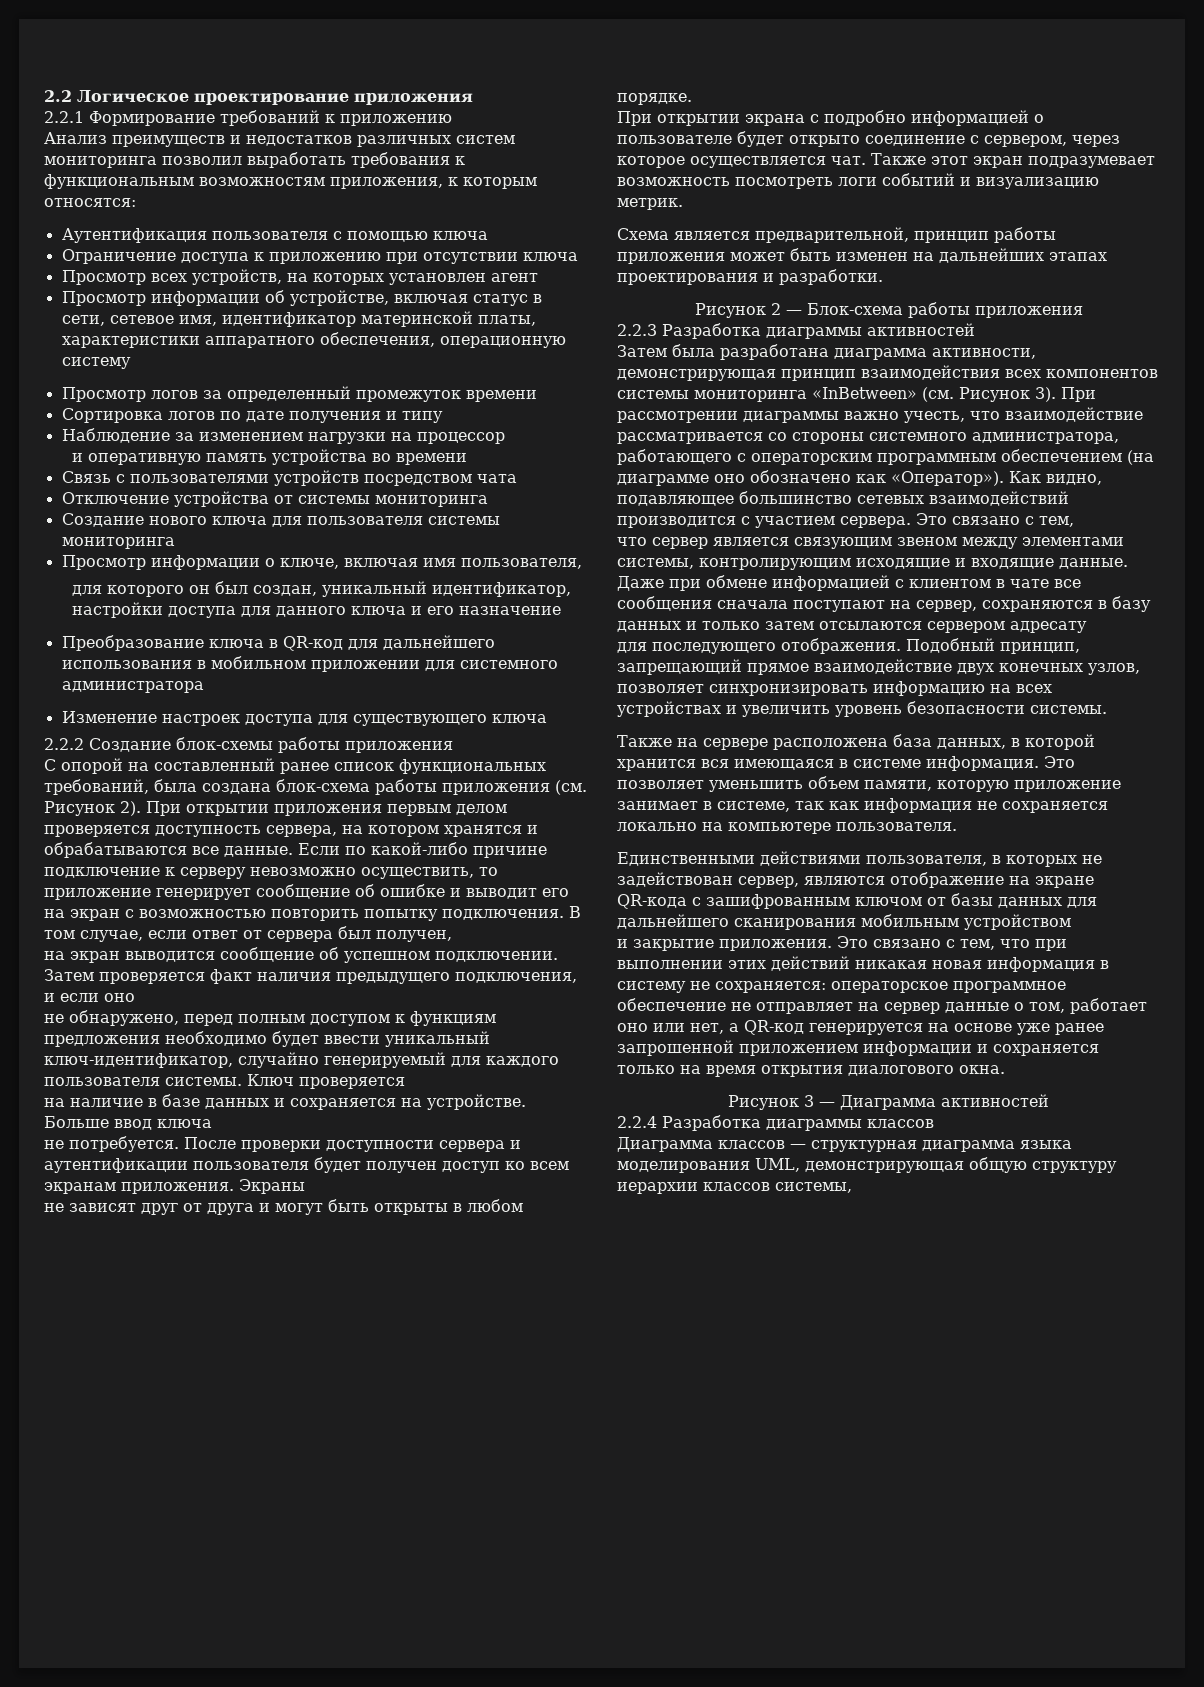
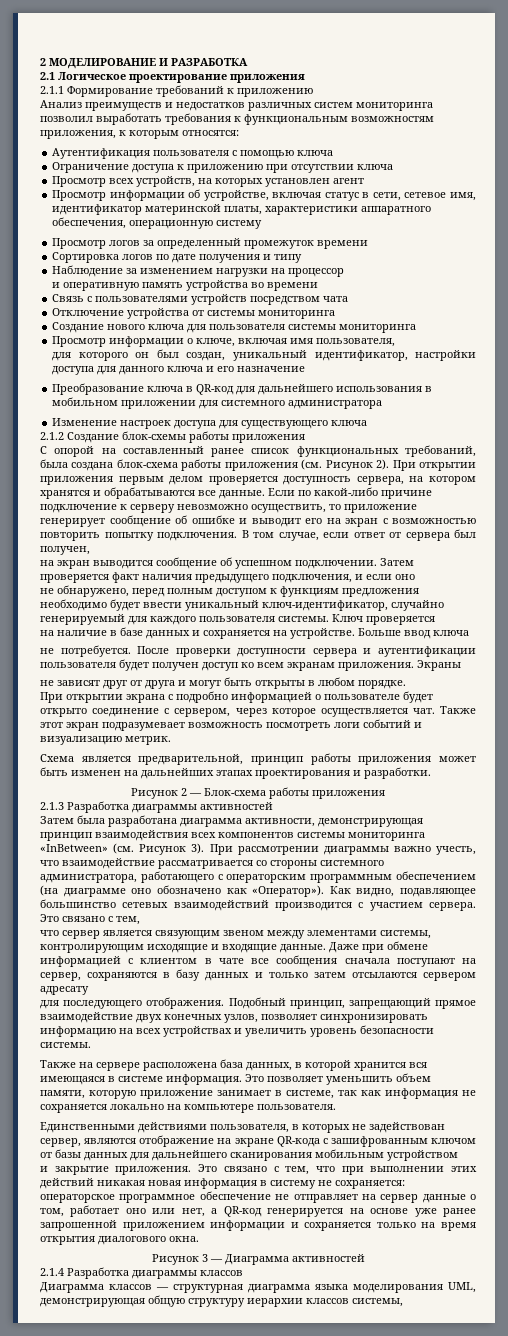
[44,90,72,102] 2.2 -> [40,58,248,69] [40,72,55,80] 2 МОДЕЛИРОВАНИЕ И РАЗРАБОТКА // 2.1
[44,111,84,123] 2.2.1 -> [40,86,64,94] 2.1.1
[44,738,84,750] 2.2.2 -> [40,432,64,440] 2.1.2
[617,324,657,336] 2.2.3 -> [40,802,64,810] 2.1.3
[617,1116,657,1128] 2.2.4 -> [40,1268,64,1276] 2.1.4

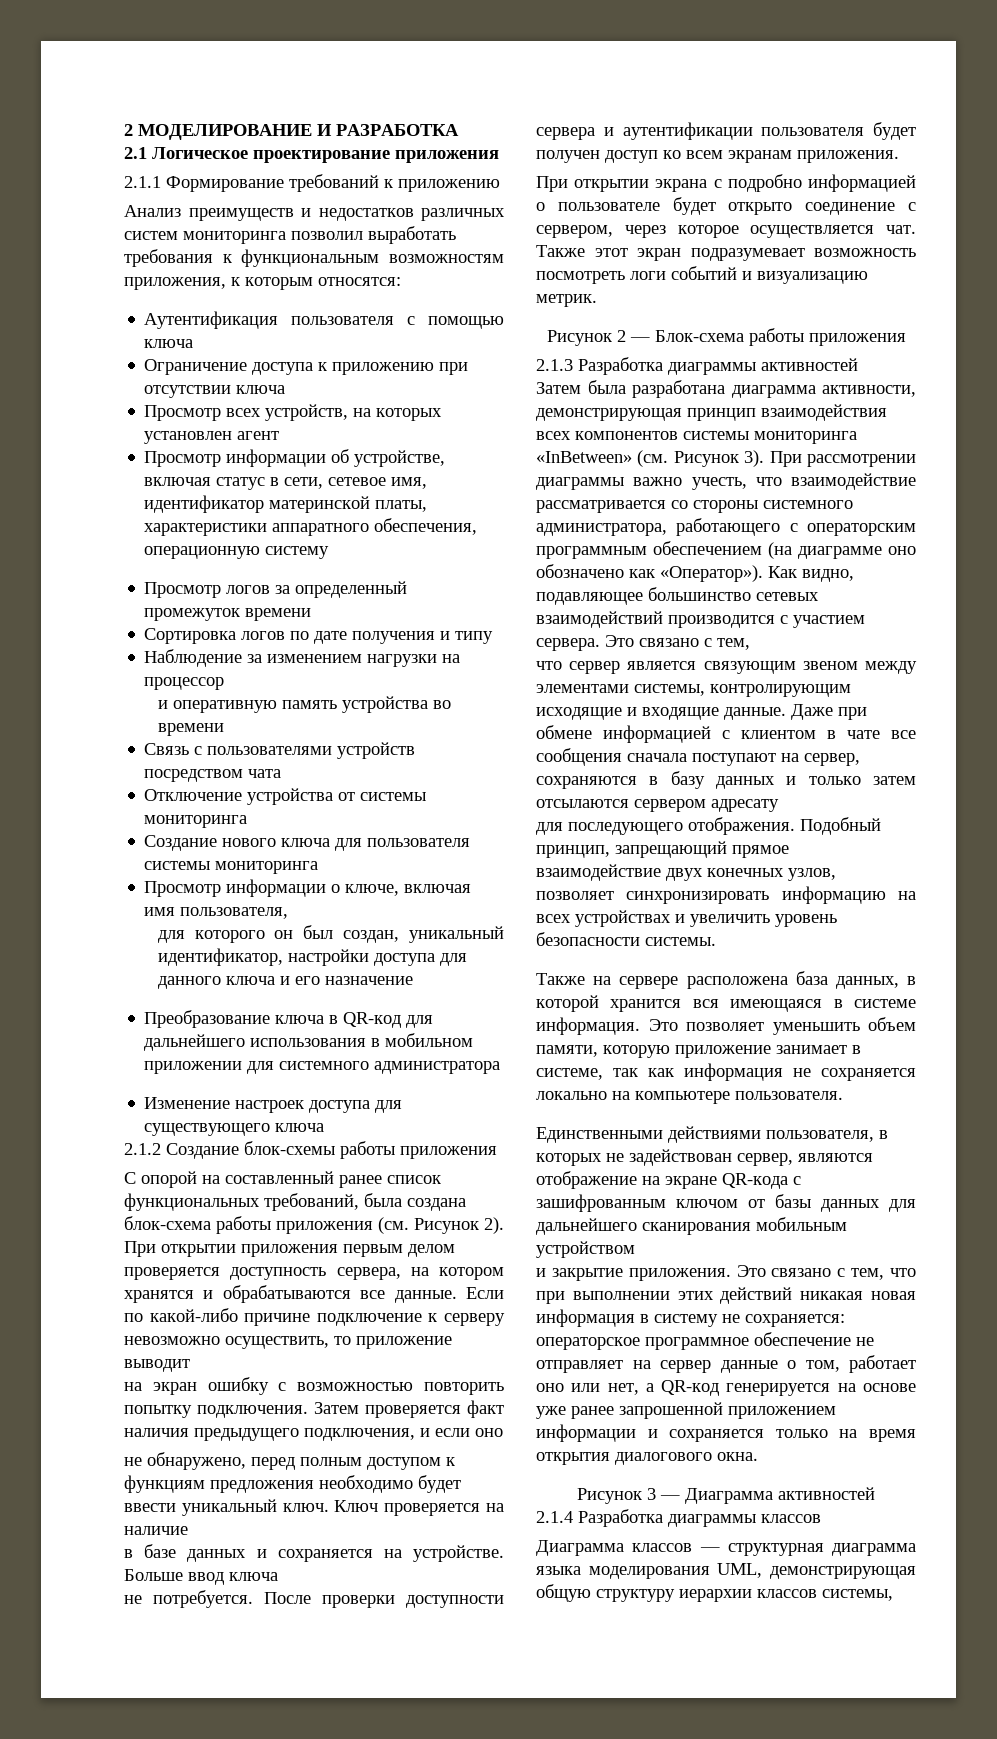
[40,515,247,527] генерирует сообщение об ошибке и -> (452, 1342) none
[305,518,378,527] его на экран -> [124,1377,269,1395] // на экран ошибку
[241,529,476,541] [40,546,90,555] [40,557,377,569] В том случае, если ответ от сервера был получен, // на экран выводится сообщение об успешном подключении. -> (308, 1411) none
[262,600,444,611] [40,614,329,625] ключ-идентификатор, случайно генерируемый для каждого пользователя системы. -> [282,1503,329,1512] ключ.
(435, 620) // -> (481, 1509) none
(107, 633) none -> (188, 1530) //
[417,660,461,671] [40,677,406,689] Экраны // не зависят друг от друга и могут быть открыты в любом порядке. -> (899, 156) none
[40,753,477,765] [40,767,431,779] // Схема является предварительной, принцип работы приложения может быть изменен на дальнейших этапах проектирования и разработки. -> (597, 300) none

